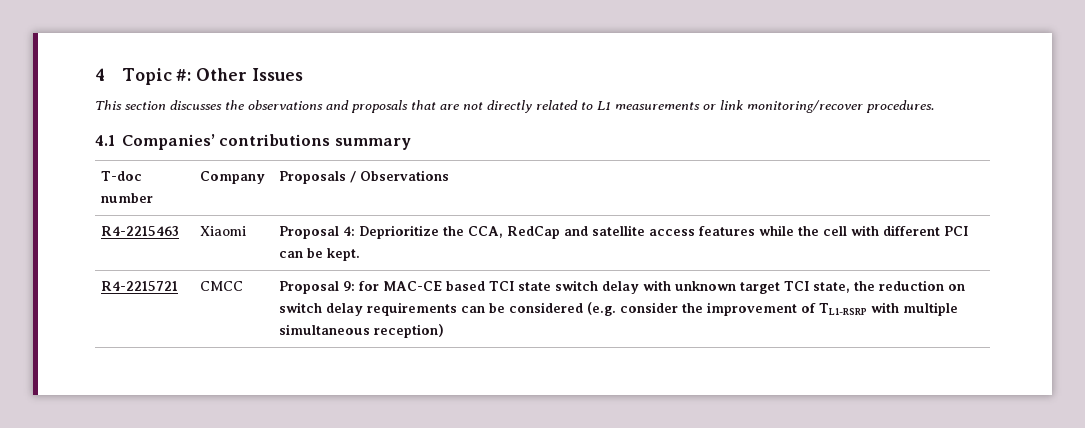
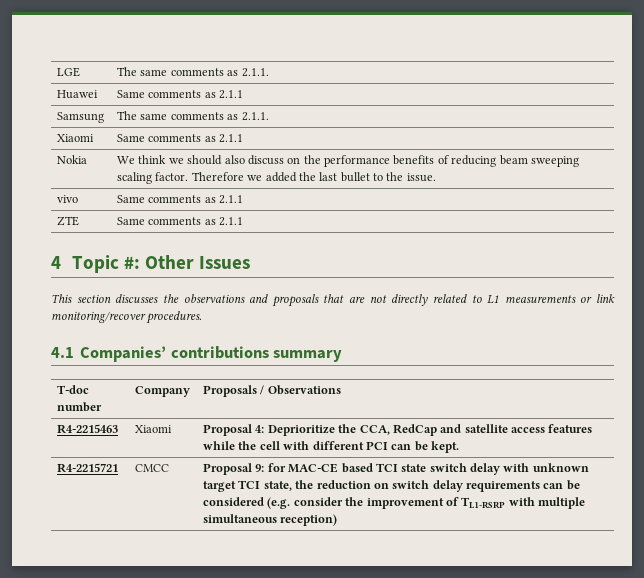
(95, 74) none -> [57,67,81,77] [117,67,269,77] [57,90,99,99] [117,90,244,99] [57,112,105,123] [117,111,269,121] [57,134,95,142] [117,134,244,143] [57,155,88,164] [117,155,579,167] [117,172,436,184] [57,195,79,203] [117,195,244,204] [57,216,80,226] [117,217,244,226] LGE | The same comments as 2.1.1. // Huawei | Same comments as 2.1.1 // Samsung | The same comments as 2.1.1. // Xiaomi | Same comments as 2.1.1 // Nokia | We think we should also discuss on the performance benefits of reducing beam sweeping scaling factor. Therefore we added the last bullet to the issue. // vivo | Same comments as 2.1.1 // ZTE | Same comments as 2.1.1 //

